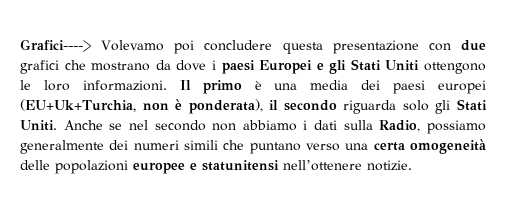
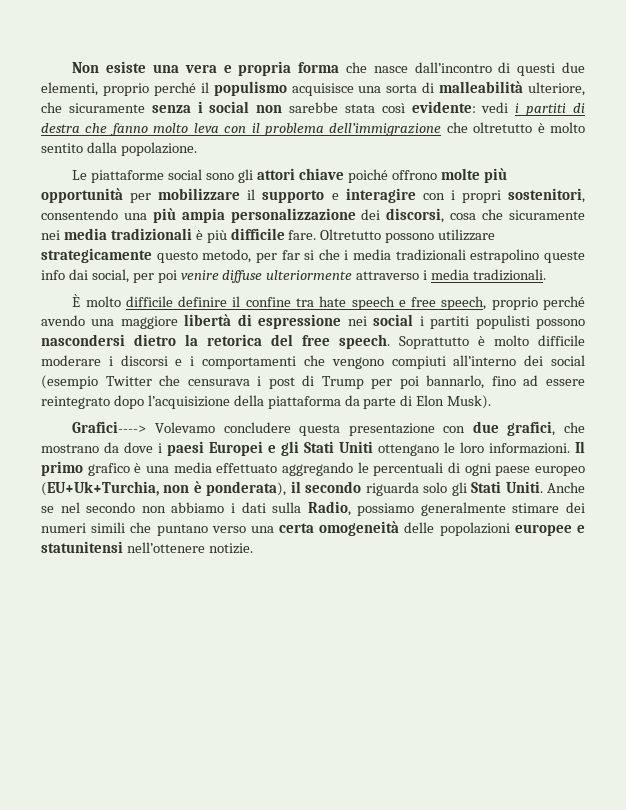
(20, 45) none -> [72,61,586,76] [41,81,585,96] [41,101,585,116] [41,122,585,136] [41,142,197,156] [72,168,507,183] [41,188,586,203] [41,208,586,223] [41,228,496,243] [41,248,585,263] [41,269,547,283] [72,294,585,310] [41,314,585,329] [41,334,585,349] [41,355,585,369] [41,375,586,389] [41,395,492,409] Non esiste una vera e propria forma che nasce dall’incontro di questi due elementi, proprio perché il populismo acquisisce una sorta di malleabilità ulteriore, che sicuramente senza i social non sarebbe stata così evidente: vedi i partiti di destra che fanno molto leva con il problema dell’immigrazione che oltretutto è molto sentito dalla popolazione. // Le piattaforme social sono gli attori chiave poiché offrono molte più opportunità per mobilizzare il supporto e interagire con i propri sostenitori, consentendo una più ampia personalizzazione dei discorsi, cosa che sicuramente nei media tradizionali è più difficile fare. Oltretutto possono utilizzare strategicamente questo metodo, per far si che i media tradizionali estrapolino queste info dai social, per poi venire diffuse ulteriormente attraverso i media tradizionali. // È molto difficile definire il confine tra hate speech e free speech, proprio perché avendo una maggiore libertà di espressione nei social i partiti populisti possono nascondersi dietro la retorica del free speech. Soprattutto è molto difficile moderare i discorsi e i comportamenti che vengono compiuti all’interno dei social (esempio Twitter che censurava i post di Trump per poi bannarlo, fino ad essere reintegrato dopo l’acquisizione della piattaforma da parte di Elon Musk). //
[174,40,195,54] poi -> (215, 427) none
[20,60,59,74] grafici -> [507,421,556,436] grafici,
[423,62,486,74] ottengono -> [378,444,439,456] ottengano
(242, 87) none -> [87,463,130,476] grafico
[361,80,486,94] dei paesi europei -> [216,462,586,476] effettuato aggregando le percentuali di ogni paese europeo
(104, 147) none -> [512,503,560,513] stimare

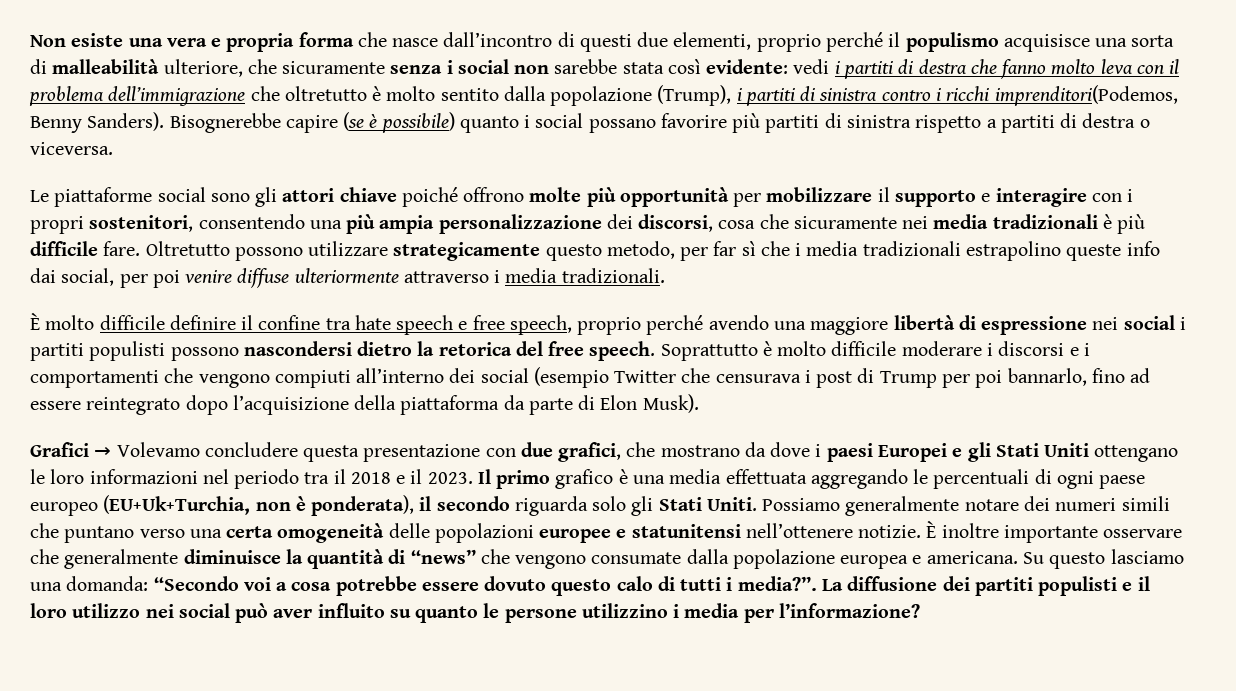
[120,142,197,156] popolazione. -> [550,85,1178,106] [30,112,1150,133] [30,142,113,155] popolazione (Trump), i partiti di sinistra contro i ricchi imprenditori(Podemos, Benny Sanders). Bisognerebbe capire (se è possibile) quanto i social possano favorire più partiti di sinistra rispetto a partiti di destra o viceversa.
[304,250,315,260] si -> [741,241,756,256] sì
[72,421,147,433] Grafici----> -> [30,442,112,457] Grafici →
[489,443,570,454] informazioni. -> [89,469,473,489] informazioni nel periodo tra il 2018 e il 2023.
[216,463,278,473] effettuato -> [725,469,807,484] effettuata
[546,482,585,493] [41,501,560,516] Anche se nel secondo non abbiamo i dati sulla Radio, possiamo generalmente stimare -> [762,496,1019,516] Possiamo generalmente notare
(253, 548) none -> [926,520,1183,543] [30,549,1184,569] [30,576,1150,596] [30,603,920,623] È inoltre importante osservare che generalmente diminuisce la quantità di “news” che vengono consumate dalla popolazione europea e americana. Su questo lasciamo una domanda: “Secondo voi a cosa potrebbe essere dovuto questo calo di tutti i media?”. La diffusione dei partiti populisti e il loro utilizzo nei social può aver influito su quanto le persone utilizzino i media per l’informazione?

